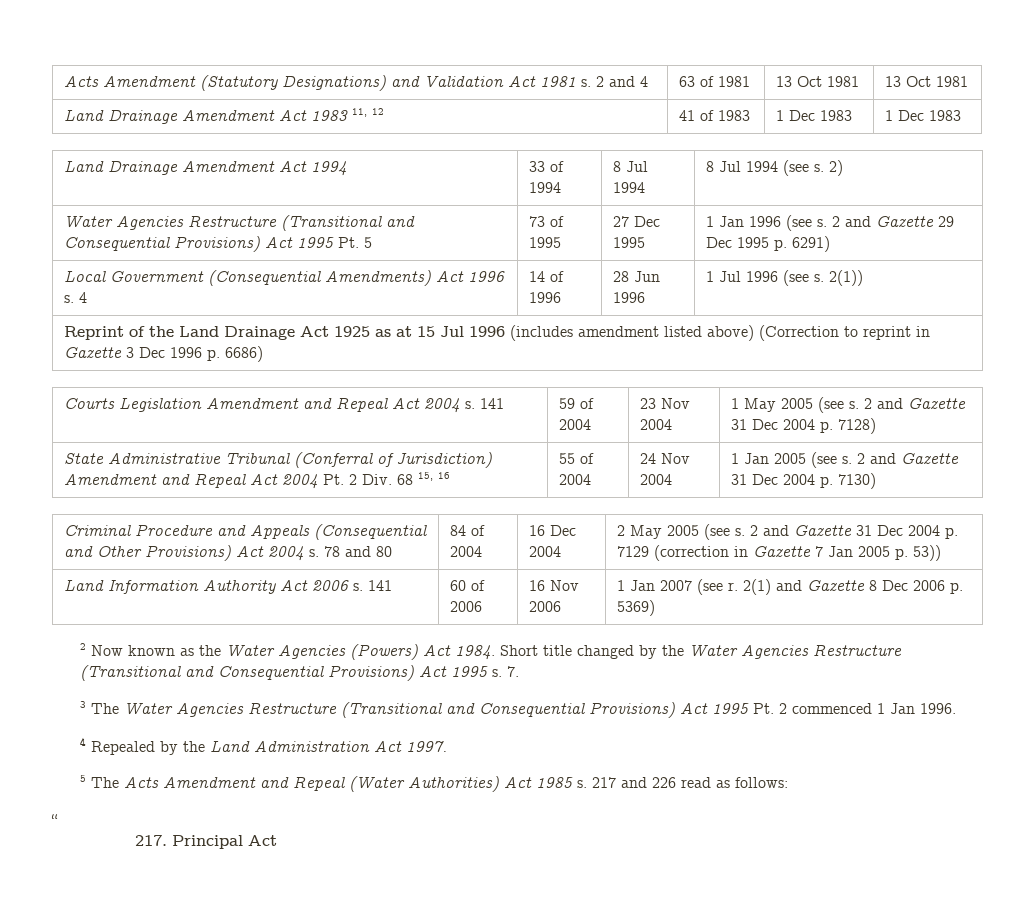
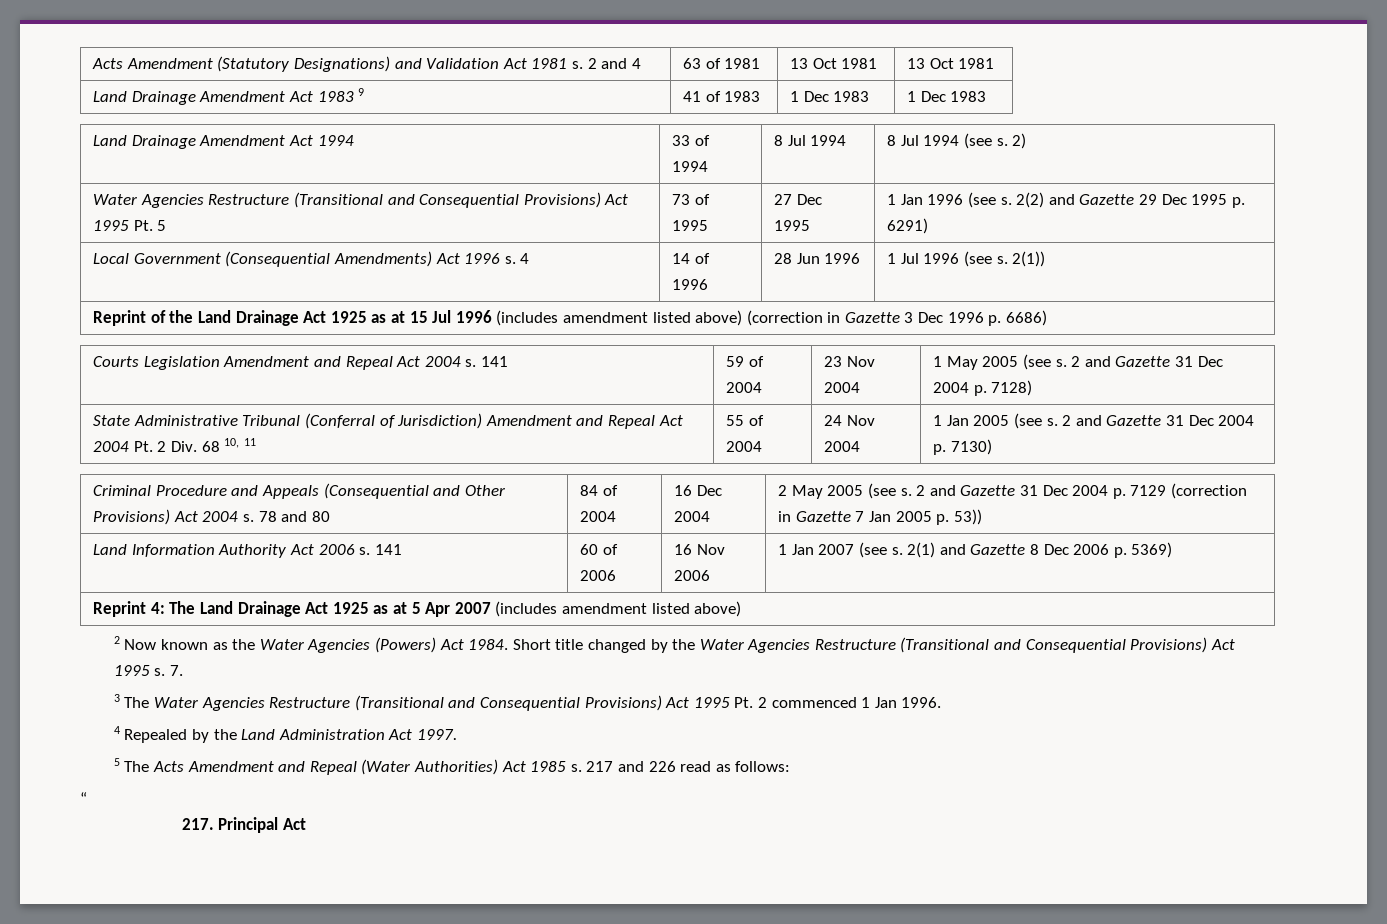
[351,108,384,117] 11, 12 -> [358,88,365,96] 9
[831,216,840,227] 2 -> [1016,192,1045,208] 2(2)
[758,325,911,341] (Correction to reprint -> [746,310,823,326] (correction
[417,472,450,481] 15, 16 -> [224,438,256,448] 10, 11
[727,582,738,591] r. -> [891,547,903,555] s.
(655, 608) none -> [93,601,742,617] // Reprint 4: The Land Drainage Act 1925 as at 5 Apr 2007 (includes amendment listed above)

